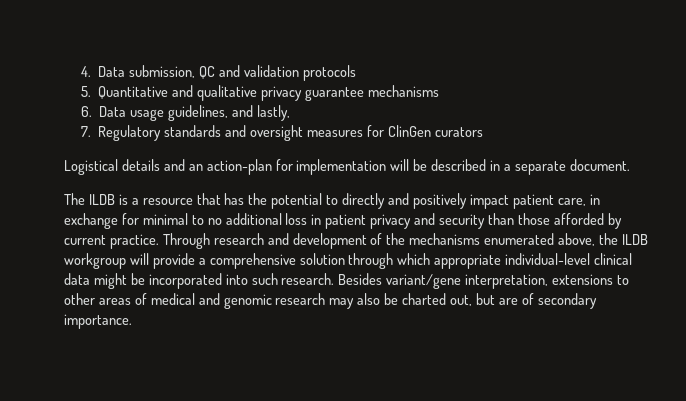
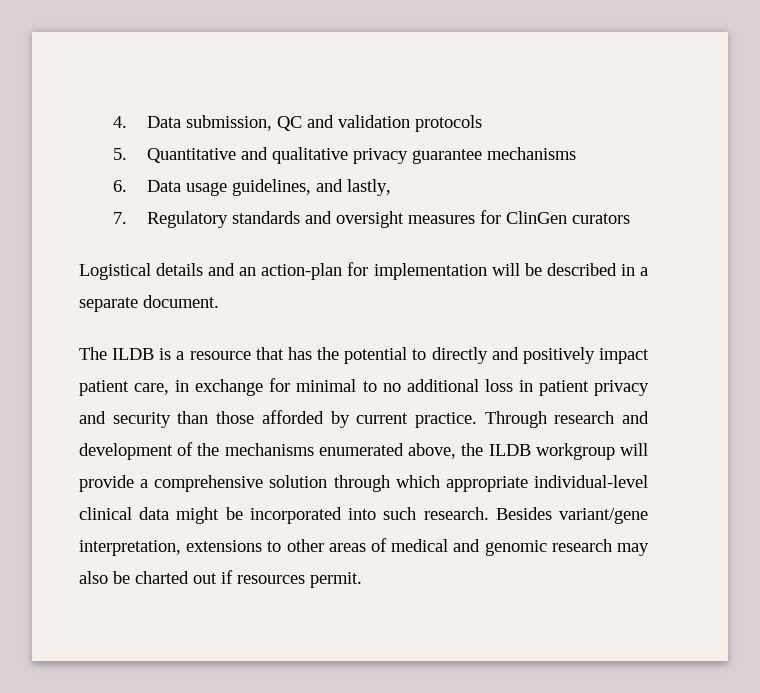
[450,293,597,309] [64,314,132,329] out, but are of secondary importance. -> [193,570,362,588] out if resources permit.

